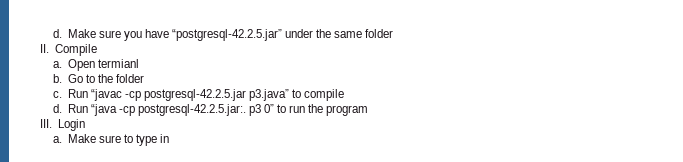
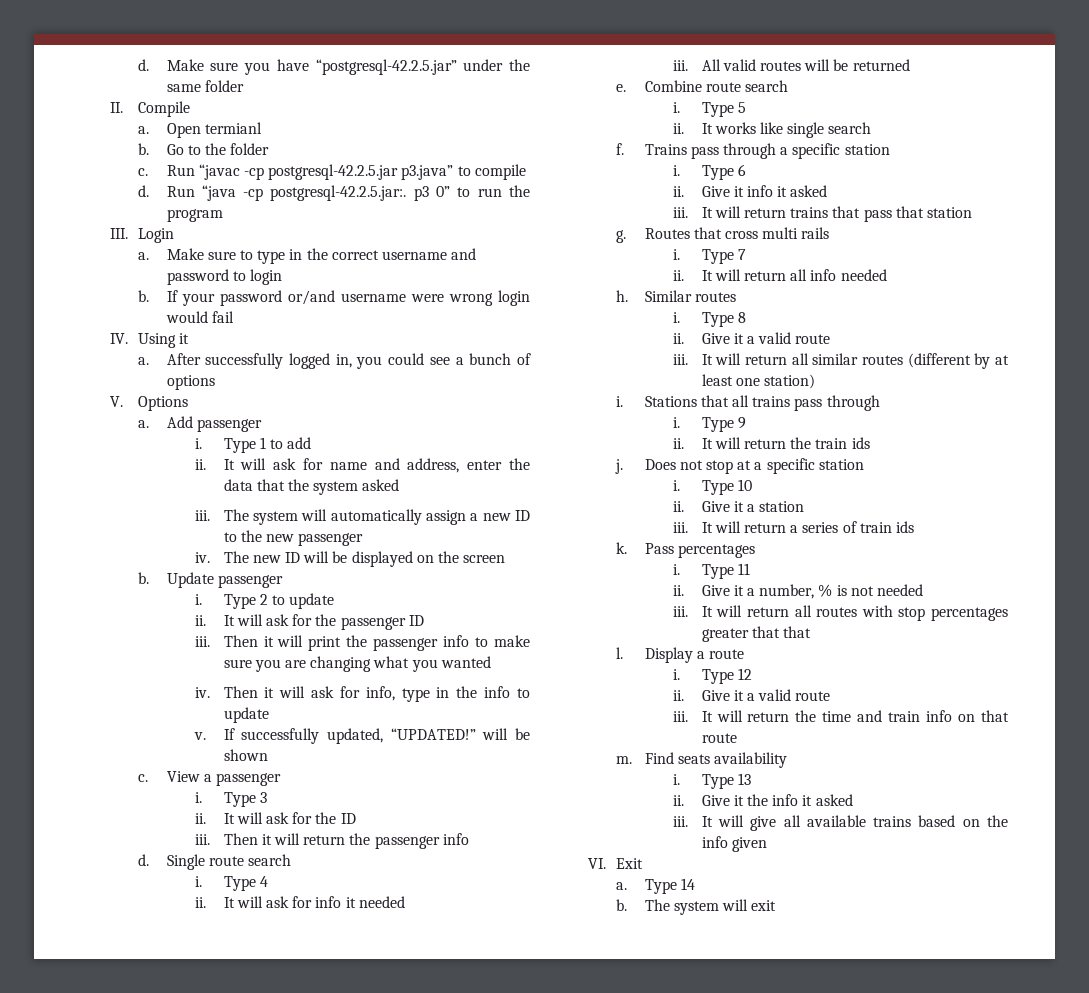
(169, 138) none -> [306,248,477,260] [166,269,282,285] [138,290,530,306] [165,311,234,323] [109,333,190,348] [138,353,532,369] [166,375,215,390] [109,396,189,411] [138,416,262,432] [195,437,312,453] [195,458,530,473] [223,479,400,495] [195,509,530,525] [223,530,364,546] [195,551,506,567] [138,572,283,588] [195,593,335,609] [195,614,424,630] [195,635,530,651] [223,656,491,672] [195,686,531,702] [223,707,269,723] [194,728,530,744] [223,749,268,761] [138,771,281,786] [195,792,267,807] [195,812,356,824] [195,833,469,849] [138,854,291,870] [195,876,268,891] [195,896,405,908] [673,59,910,71] [616,80,788,92] [673,102,746,117] [673,122,872,138] [616,143,890,159] [673,164,746,180] [673,185,828,197] [673,206,972,222] [616,227,830,243] [673,249,746,264] [673,269,887,281] [616,290,736,302] [673,312,746,327] [673,332,831,344] [673,353,1009,369] [701,374,815,389] [616,395,880,411] [673,417,746,432] [673,437,870,449] [615,458,864,474] [673,479,752,495] [673,501,805,512] [673,521,914,533] [616,542,755,558] [673,563,750,579] [673,584,923,599] [673,605,1008,621] [701,626,811,642] [616,647,744,663] [673,668,752,684] [673,689,831,701] [673,710,1010,722] [701,733,737,743] [616,752,787,768] [673,773,751,789] [673,794,853,806] [673,815,1008,831] [701,836,767,852] [587,858,644,869] [616,878,695,894] [616,899,777,915] the correct username and password to login // b. If your password or/and username were wrong login would fail // IV. Using it // a. After successfully logged in, you could see a bunch of options // V. Options // a. Add passenger // i. Type 1 to add // ii. It will ask for name and address, enter the data that the system asked // iii. The system will automatically assign a new ID to the new passenger // iv. The new ID will be displayed on the screen // b. Update passenger // i. Type 2 to update // ii. It will ask for the passenger ID // iii. Then it will print the passenger info to make sure you are changing what you wanted // iv. Then it will ask for info, type in the info to update // v. If successfully updated, “UPDATED!” will be shown // c. View a passenger // i. Type 3 // ii. It will ask for the ID // iii. Then it will return the passenger info // d. Single route search // i. Type 4 // ii. It will ask for info it needed // iii. All valid routes will be returned // e. Combine route search // i. Type 5 // ii. It works like single search // f. Trains pass through a specific station // i. Type 6 // ii. Give it info it asked // iii. It will return trains that pass that station // g. Routes that cross multi rails // i. Type 7 // ii. It will return all info needed // h. Similar routes // i. Type 8 // ii. Give it a valid route // iii. It will return all similar routes (different by at least one station) // i. Stations that all trains pass through // i. Type 9 // ii. It will return the train ids // j. Does not stop at a specific station // i. Type 10 // ii. Give it a station // iii. It will return a series of train ids // k. Pass percentages // i. Type 11 // ii. Give it a number, % is not needed // iii. It will return all routes with stop percentages greater that that // l. Display a route // i. Type 12 // ii. Give it a valid route // iii. It will return the time and train info on that route // m. Find seats availability // i. Type 13 // ii. Give it the info it asked // iii. It will give all available trains based on the info given // VI. Exit // a. Type 14 // b. The system will exit

